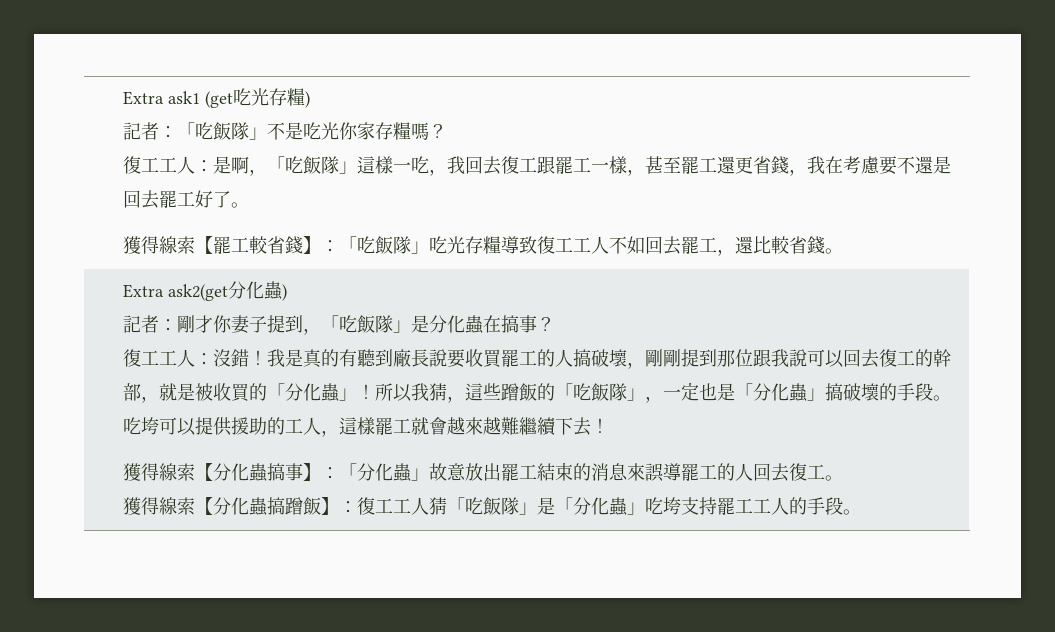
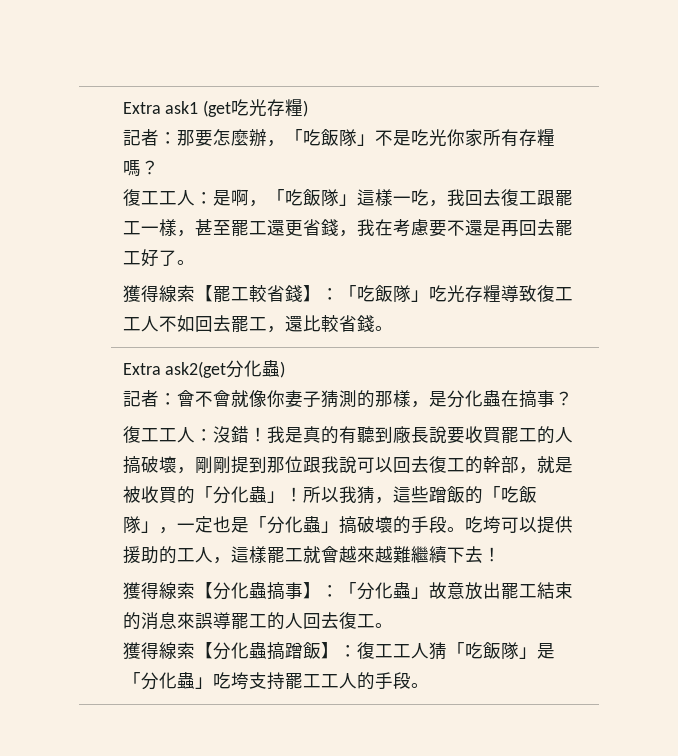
(178, 132) none -> [176,129,285,147] 那要怎麼辦，
(376, 131) none -> [482,129,519,147] 所有
(952, 165) none -> [500,220,519,237] 再
[177,315,412,335] 剛才你妻子提到，「吃飯隊」 -> [176,390,429,408] 會不會就像你妻子猜測的那樣，

